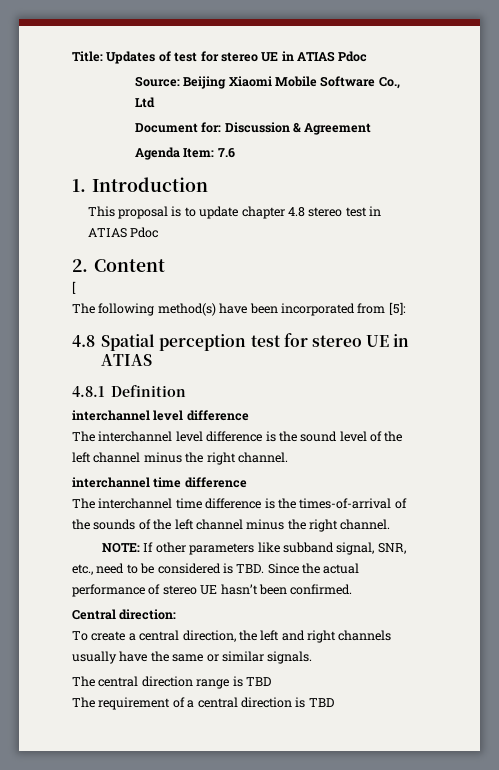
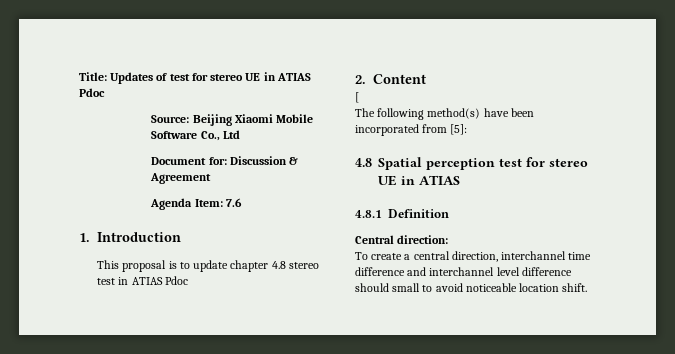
[72,410,249,421] [72,431,403,442] [72,452,288,465] [72,477,247,488] [72,498,407,509] [72,519,391,532] [101,542,406,555] [72,563,360,575] [72,584,353,597] // interchannel level difference // The interchannel level difference is the sound level of the left channel minus the right channel. // interchannel time difference // The interchannel time difference is the times-of-arrival of the sounds of the left channel minus the right channel. // NOTE: If other parameters like subband signal, SNR, etc., need to be considered is TBD. Since the actual performance of stereo UE hasn’t been confirmed. -> (449, 213) none
[238,630,392,643] [72,651,313,664] [72,676,271,689] [72,697,334,710] the left and right channels usually have the same or similar signals. // The central direction range is TBD // The requirement of a central direction is TBD -> [501,251,592,260] [355,267,572,276] [355,283,588,292] interchannel time difference and interchannel level difference should small to avoid noticeable location shift.

